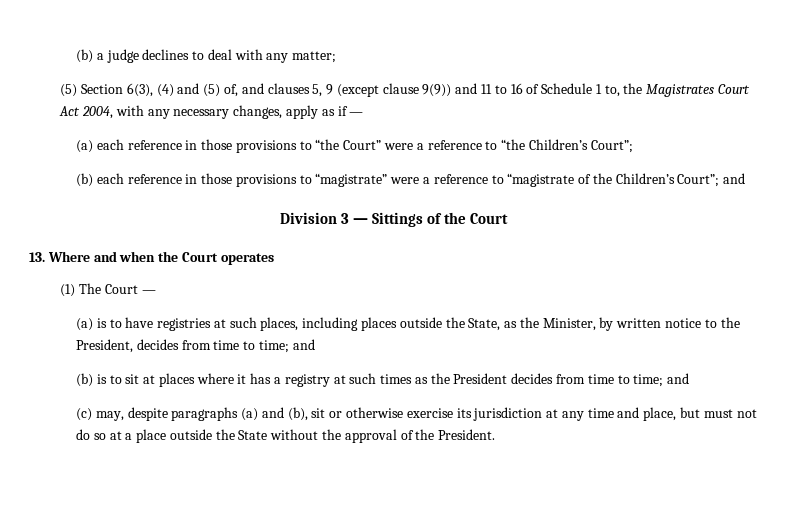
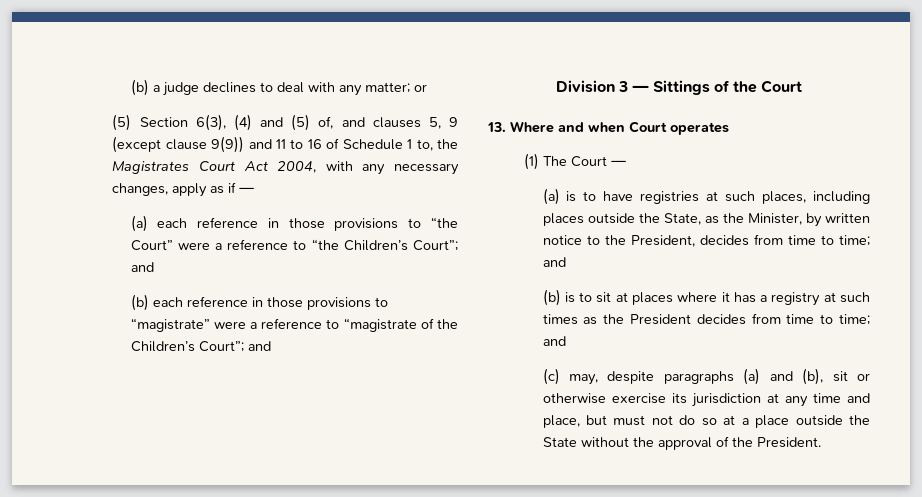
(337, 57) none -> [413,84,427,92] or
(633, 146) none -> [130,262,154,272] and
[158,251,179,262] the -> (625, 127) none

